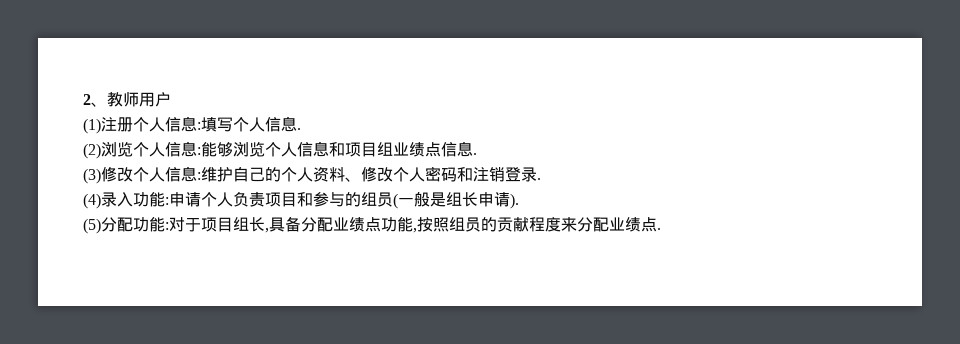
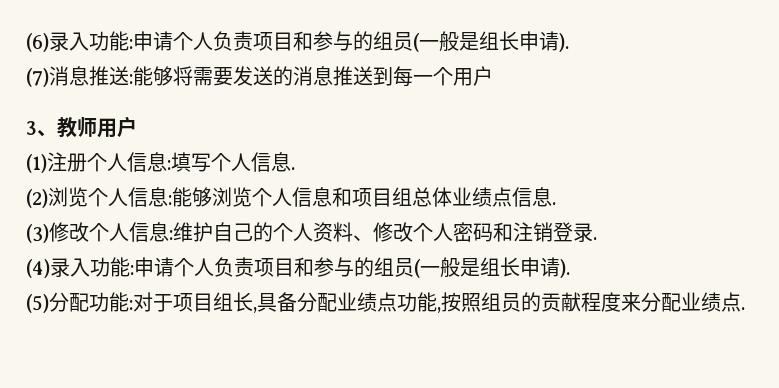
[83,94,91,105] 2 -> [26,31,569,52] [26,66,493,87] [26,121,37,135] (6)录入功能:申请个人负责项目和参与的组员(一般是组长申请). // (7)消息推送:能够将需要发送的消息推送到每一个用户 // 3
(393, 149) none -> [412,187,452,207] 总体

